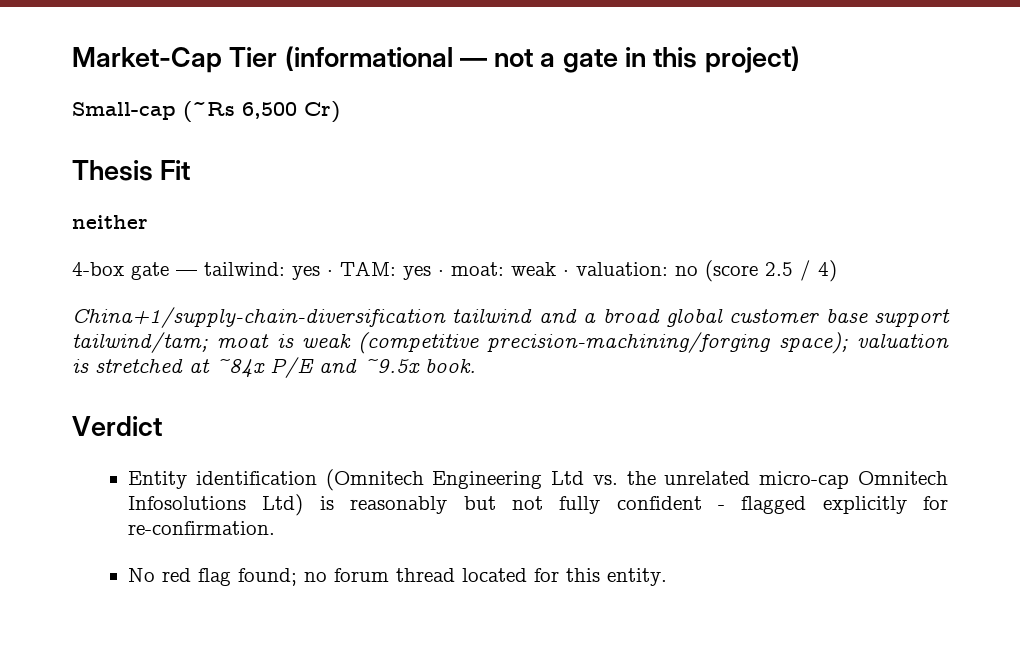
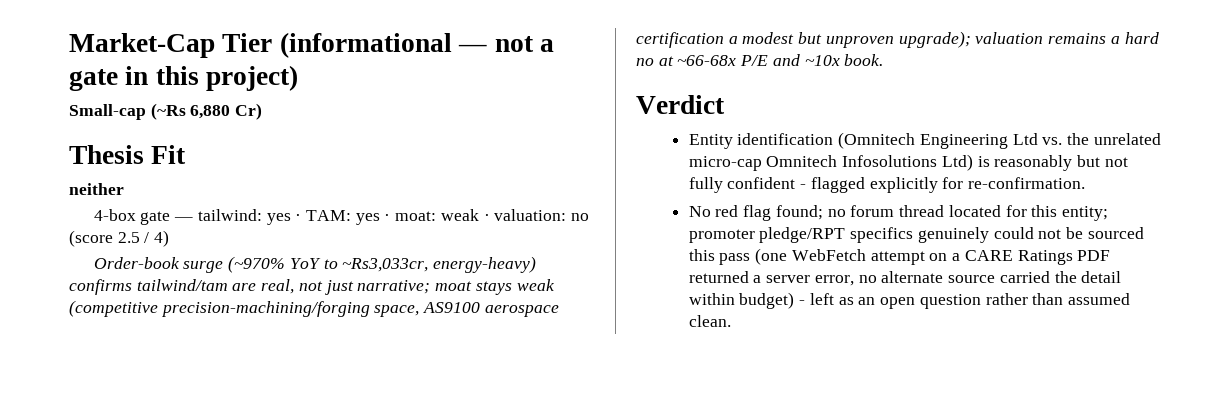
[242,102,297,119] 6,500 -> [190,105,231,119] 6,880
[72,307,950,328] [72,332,949,354] [72,359,265,378] China+1/supply-chain-diversification tailwind and a broad global customer base support tailwind/tam; moat is weak (competitive precision-machining/forging space); valuation is stretched at ~84x -> [93,256,536,273] [69,279,555,295] [69,300,559,317] [636,31,1159,48] [636,55,737,66] Order-book surge (~970% YoY to ~Rs3,033cr, energy-heavy) confirms tailwind/tam are real, not just narrative; moat stays weak (competitive precision-machining/forging space, AS9100 aerospace certification a modest but unproven upgrade); valuation remains a hard no at ~66-68x
[363,359,420,374] ~9.5x -> [804,55,840,66] ~10x
[607,568,668,586] entity. -> [1061,206,1108,221] [688,227,1144,243] [688,248,1111,265] [688,271,1122,286] [688,292,1130,309] [688,315,731,327] entity; promoter pledge/RPT specifics genuinely could not be sourced this pass (one WebFetch attempt on a CARE Ratings PDF returned a server error, no alternate source carried the detail within budget) - left as an open question rather than assumed clean.

